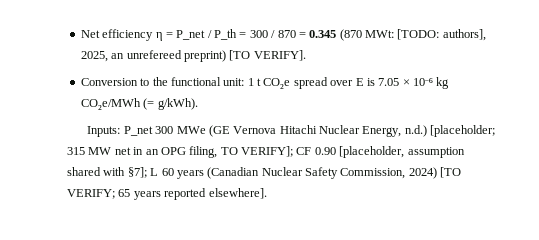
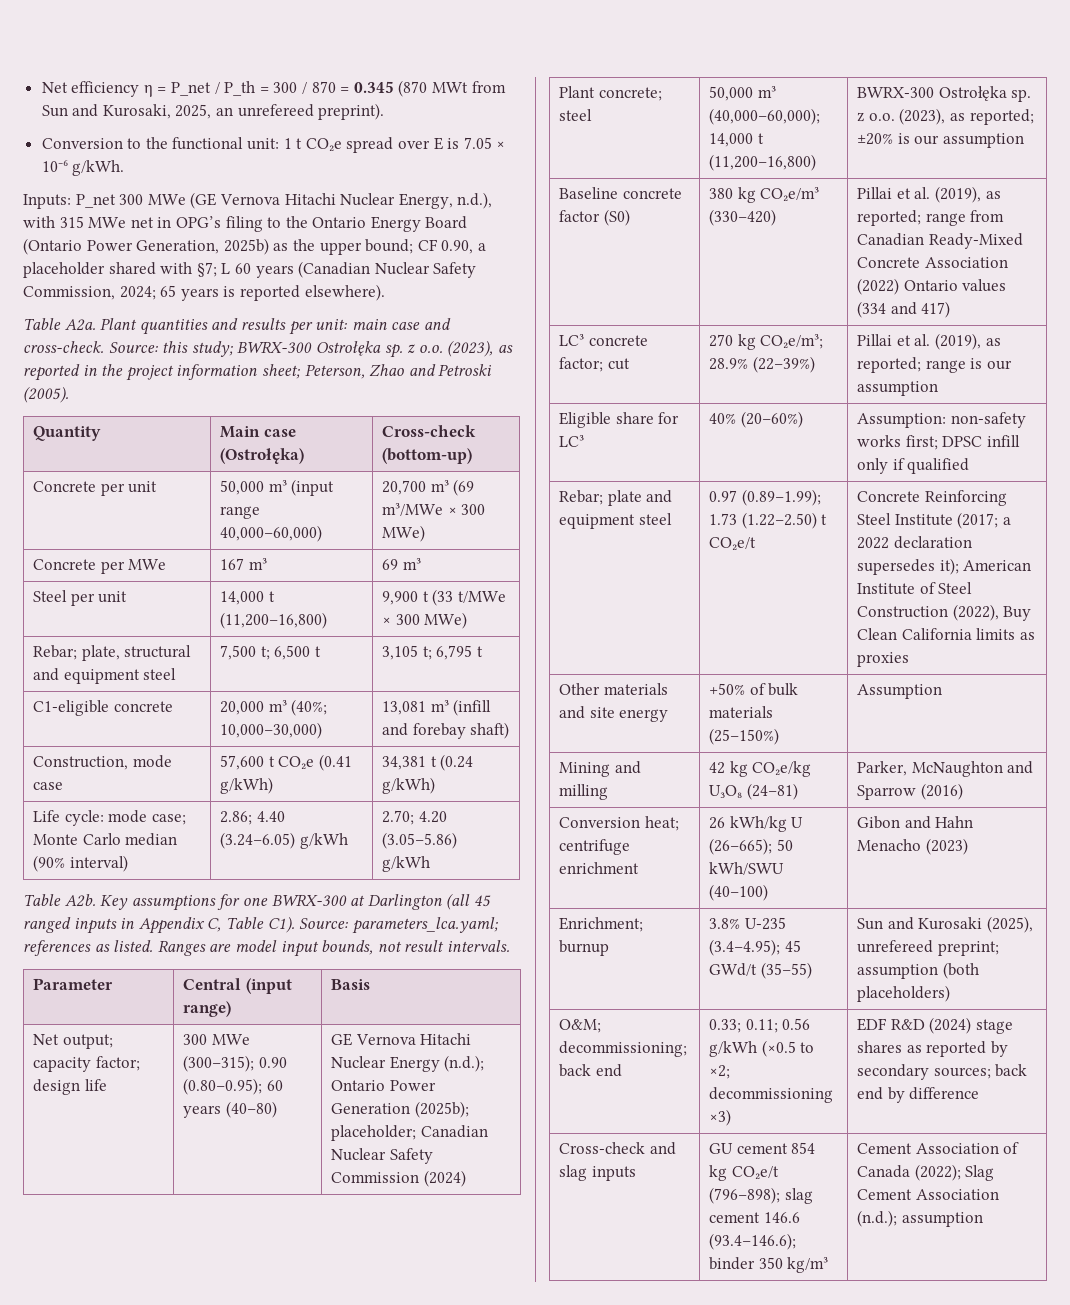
[365,29,486,41] [80,50,306,62] MWt: [TODO: authors], 2025, an unrefereed preprint) [TO VERIFY]. -> [431,81,506,93] [41,103,385,120] MWt from Sun and Kurosaki, 2025, an unrefereed preprint).
[436,77,450,89] [80,98,198,110] kg CO₂e/MWh (= g/kWh). -> [72,160,125,176] g/kWh.
[404,125,496,137] [67,146,465,158] n.d.) [placeholder; 315 MW net in an OPG filing, TO VERIFY]; CF 0.90 [placeholder, assumption -> [457,192,493,209] [23,216,468,232] [23,238,486,255] [23,262,105,278] n.d.), with 315 MWe net in OPG’s filing to the Ontario Energy Board (Ontario Power Generation, 2025b) as the upper bound; CF 0.90, a placeholder
[127,167,147,178] §7]; -> [196,262,217,277] §7;
[408,167,462,179] [67,188,267,200] 2024) [TO VERIFY; 65 years reported elsewhere]. -> [119,284,385,301] [23,318,451,335] [23,340,513,358] [23,364,493,381] [23,386,69,403] [33,426,102,441] [220,426,296,438] [220,448,305,464] [382,425,477,437] [382,448,473,464] [33,481,158,496] [220,479,335,496] [220,506,261,519] [220,525,323,542] [382,479,475,496] [382,503,486,516] [382,525,426,542] [33,559,167,574] [220,558,267,570] [382,558,421,570] [33,590,128,606] [220,591,275,605] [220,612,328,629] [382,589,507,606] [382,612,468,629] [33,645,192,661] [33,668,177,684] [220,645,322,660] [382,645,484,660] [33,700,173,716] [220,699,328,716] [220,722,323,739] [382,699,492,716] [382,722,510,739] [33,755,172,770] [33,782,64,790] [220,754,353,771] [220,777,274,794] [382,754,474,771] [382,777,436,794] [33,810,187,826] [33,833,178,846] [33,855,128,872] [220,811,285,825] [220,832,348,849] [382,810,447,825] [382,832,458,849] [382,856,431,872] [23,893,491,911] [23,916,498,934] [23,940,510,957] [33,978,114,990] [183,978,292,994] [183,1001,232,1017] [331,979,371,990] [33,1034,113,1049] [33,1056,140,1072] [33,1079,107,1095] [183,1034,250,1045] [183,1055,287,1072] [183,1078,283,1095] [183,1101,277,1118] [331,1033,472,1046] [331,1055,485,1072] [331,1080,436,1091] [331,1101,469,1118] [331,1125,488,1141] [331,1148,433,1164] [331,1170,466,1187] [559,86,662,101] [559,109,593,121] [709,86,776,101] [709,108,821,125] [709,133,764,147] [709,154,817,171] [857,86,1032,102] [857,108,1034,125] [857,133,1025,148] [559,187,682,199] [559,209,630,226] [709,187,820,203] [709,209,777,226] [857,186,1001,203] [857,210,1005,226] [857,233,1023,249] [857,257,1008,268] [857,278,1007,295] [857,301,951,318] [559,334,648,346] [559,357,630,372] [709,334,824,350] [709,356,815,373] [857,333,1001,350] [857,357,1013,373] [857,381,939,396] [559,412,680,428] [559,435,585,447] [709,411,803,428] [857,412,1026,428] [857,435,1021,450] [857,458,970,474] [559,490,673,506] [559,513,672,529] [709,489,821,506] [709,512,828,529] [709,537,757,550] [857,490,1007,506] [857,512,1012,529] [857,536,972,549] [857,558,1032,575] [857,582,973,595] [857,604,1032,621] [857,628,1036,640] [857,652,910,667] [559,683,668,695] [559,706,669,722] [709,683,799,696] [709,706,774,718] [709,728,780,745] [857,684,943,699] [559,761,641,777] [559,784,609,800] [709,761,812,777] [709,783,798,800] [857,761,1034,777] [857,783,963,800] [559,816,679,831] [559,839,631,855] [559,862,640,874] [709,816,804,832] [709,838,793,855] [709,862,785,875] [709,884,769,901] [857,816,974,829] [857,838,968,855] [559,917,644,932] [559,940,610,956] [709,917,786,930] [709,939,801,956] [709,962,812,979] [857,916,1034,933] [857,940,999,956] [857,962,979,979] [857,985,951,1002] [559,1019,602,1033] [559,1041,688,1057] [559,1064,622,1077] [709,1018,811,1033] [709,1040,815,1057] [709,1065,731,1079] [709,1087,834,1103] [709,1109,732,1126] [857,1017,1014,1034] [857,1041,1009,1057] [857,1064,1028,1080] [857,1087,980,1103] [559,1142,676,1155] [559,1165,636,1181] [709,1142,816,1154] [709,1165,779,1181] [709,1187,813,1204] [709,1212,800,1223] [709,1233,797,1250] [709,1257,829,1273] [857,1142,1020,1154] [857,1164,995,1181] [857,1189,999,1200] [857,1210,983,1227] 2024; 65 years is reported elsewhere). // Table A2a. Plant quantities and results per unit: main case and cross-check. Source: this study; BWRX-300 Ostrołęka sp. z o.o. (2023), as reported in the project information sheet; Peterson, Zhao and Petroski (2005). // Quantity | Main case (Ostrołęka) | Cross-check (bottom-up) // Concrete per unit | 50,000 m³ (input range 40,000–60,000) | 20,700 m³ (69 m³/MWe × 300 MWe) // Concrete per MWe | 167 m³ | 69 m³ // Steel per unit | 14,000 t (11,200–16,800) | 9,900 t (33 t/MWe × 300 MWe) // Rebar; plate, structural and equipment steel | 7,500 t; 6,500 t | 3,105 t; 6,795 t // C1-eligible concrete | 20,000 m³ (40%; 10,000–30,000) | 13,081 m³ (infill and forebay shaft) // Construction, mode case | 57,600 t CO₂e (0.41 g/kWh) | 34,381 t (0.24 g/kWh) // Life cycle: mode case; Monte Carlo median (90% interval) | 2.86; 4.40 (3.24–6.05) g/kWh | 2.70; 4.20 (3.05–5.86) g/kWh // Table A2b. Key assumptions for one BWRX-300 at Darlington (all 45 ranged inputs in Appendix C, Table C1). Source: parameters_lca.yaml; references as listed. Ranges are model input bounds, not result intervals. // Parameter | Central (input range) | Basis // Net output; capacity factor; design life | 300 MWe (300–315); 0.90 (0.80–0.95); 60 years (40–80) | GE Vernova Hitachi Nuclear Energy (n.d.); Ontario Power Generation (2025b); placeholder; Canadian Nuclear Safety Commission (2024) // Plant concrete; steel | 50,000 m³ (40,000–60,000); 14,000 t (11,200–16,800) | BWRX-300 Ostrołęka sp. z o.o. (2023), as reported; ±20% is our assumption // Baseline concrete factor (S0) | 380 kg CO₂e/m³ (330–420) | Pillai et al. (2019), as reported; range from Canadian Ready-Mixed Concrete Association (2022) Ontario values (334 and 417) // LC³ concrete factor; cut | 270 kg CO₂e/m³; 28.9% (22–39%) | Pillai et al. (2019), as reported; range is our assumption // Eligible share for LC³ | 40% (20–60%) | Assumption: non-safety works first; DPSC infill only if qualified // Rebar; plate and equipment steel | 0.97 (0.89–1.99); 1.73 (1.22–2.50) t CO₂e/t | Concrete Reinforcing Steel Institute (2017; a 2022 declaration supersedes it); American Institute of Steel Construction (2022), Buy Clean California limits as proxies // Other materials and site energy | +50% of bulk materials (25–150%) | Assumption // Mining and milling | 42 kg CO₂e/kg U₃O₈ (24–81) | Parker, McNaughton and Sparrow (2016) // Conversion heat; centrifuge enrichment | 26 kWh/kg U (26–665); 50 kWh/SWU (40–100) | Gibon and Hahn Menacho (2023) // Enrichment; burnup | 3.8% U-235 (3.4–4.95); 45 GWd/t (35–55) | Sun and Kurosaki (2025), unrefereed preprint; assumption (both placeholders) // O&M; decommissioning; back end | 0.33; 0.11; 0.56 g/kWh (×0.5 to ×2; decommissioning ×3) | EDF R&D (2024) stage shares as reported by secondary sources; back end by difference // Cross-check and slag inputs | GU cement 854 kg CO₂e/t (796–898); slag cement 146.6 (93.4–146.6); binder 350 kg/m³ | Cement Association of Canada (2022); Slag Cement Association (n.d.); assumption

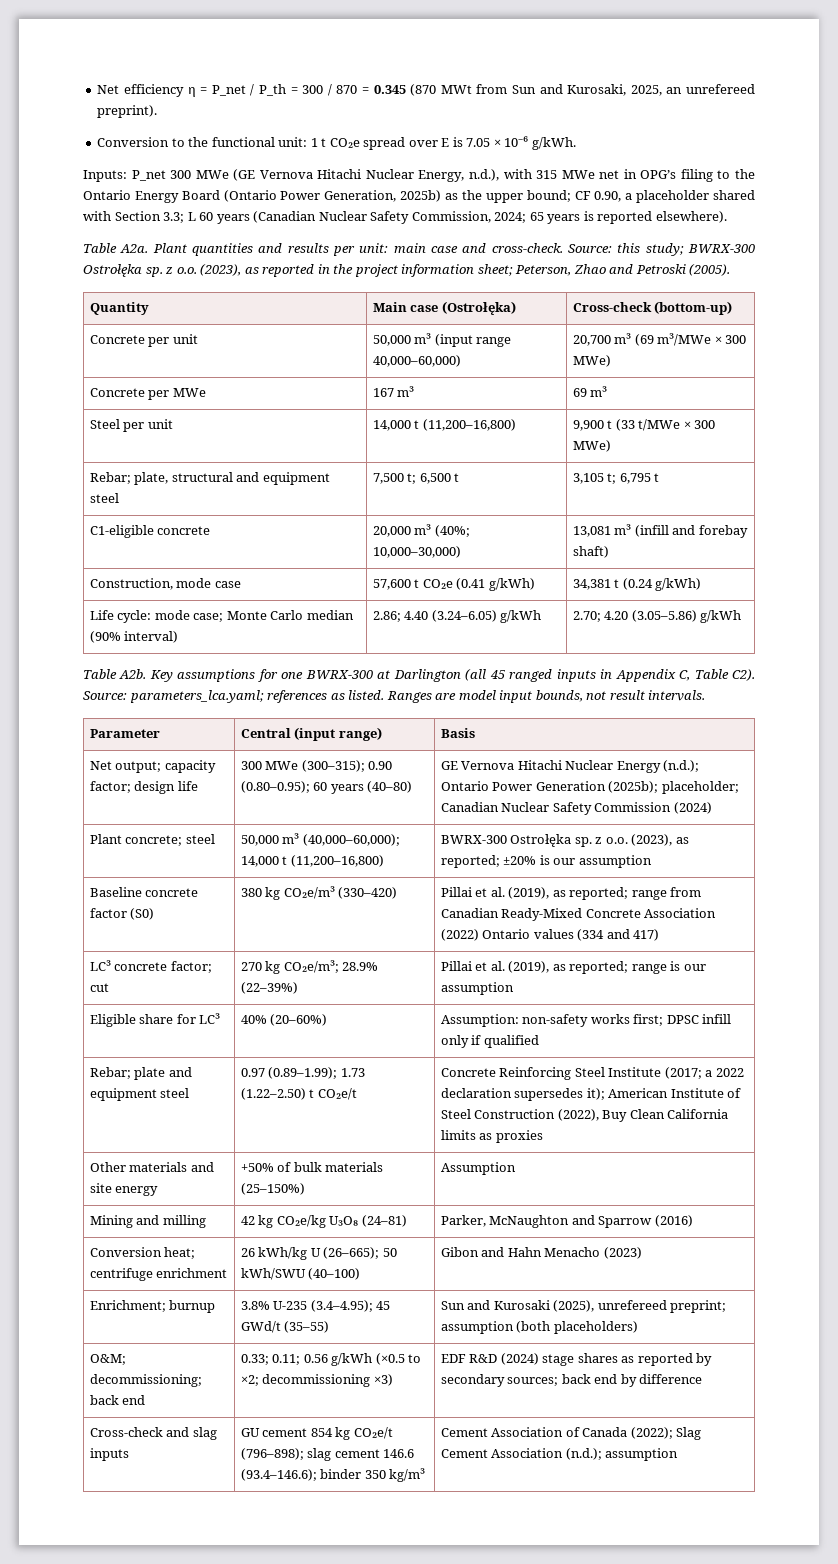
[196,262,217,277] §7; -> [114,211,185,223] Section 3.3;
[267,916,295,933] C1). -> [732,669,755,681] C2).

